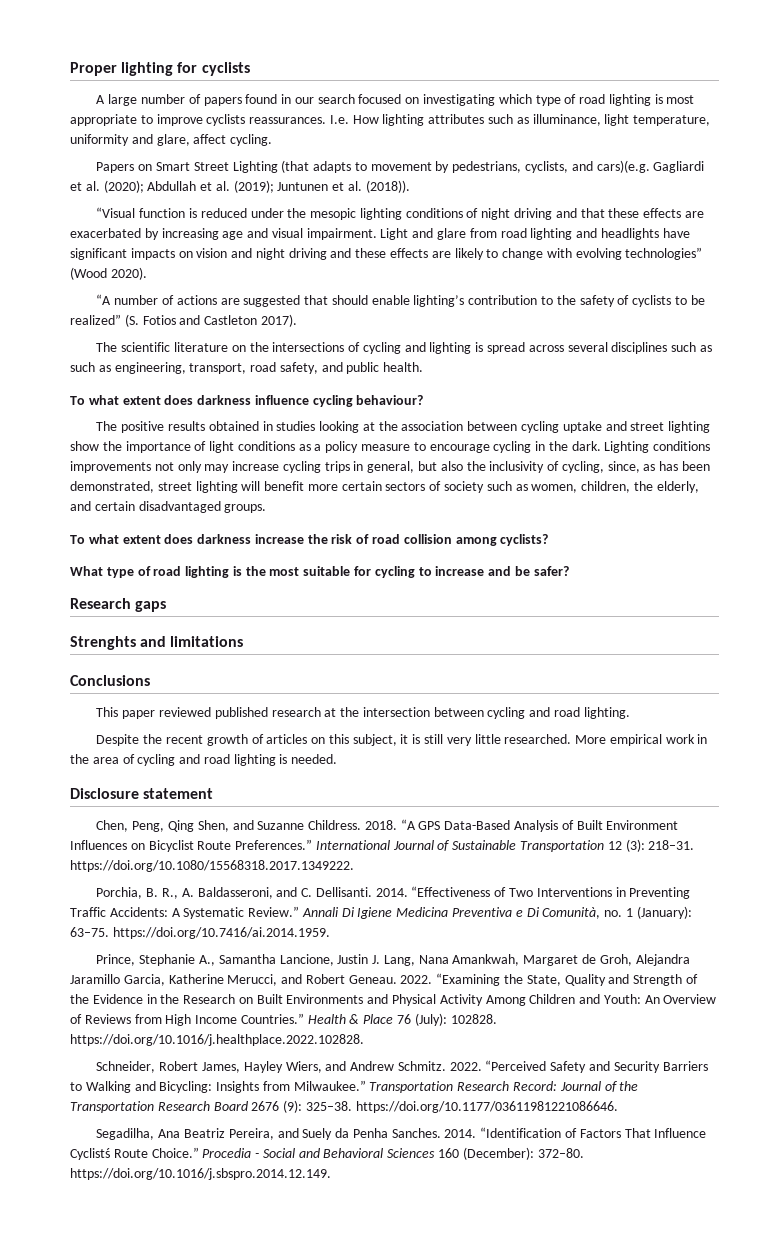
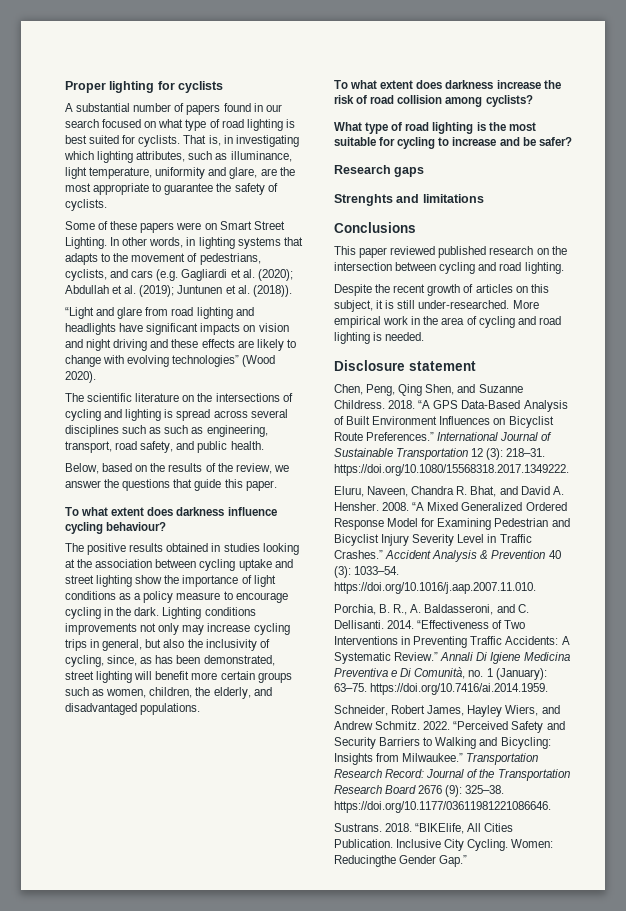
[108,94,138,106] large -> [76,103,131,112] substantial
[423,94,695,106] [70,114,485,126] investigating which type of road lighting is most appropriate to improve cyclists reassurances. I.e. How lighting attributes -> [158,119,295,131] [65,135,299,147] [64,151,186,163] what type of road lighting is best suited for cyclists. That is, in investigating which lighting attributes,
[193,134,273,146] [96,160,450,173] affect cycling. // Papers on Smart Street Lighting (that adapts to movement by -> [260,167,295,176] [65,183,278,195] [65,199,107,211] [65,221,285,233] [65,237,303,249] [65,253,198,265] are the most appropriate to guarantee the safety of cyclists. // Some of these papers were on Smart Street Lighting. In other words, in lighting systems that adapts to the movement of
[596,160,650,173] cars)(e.g. -> [131,269,179,281] cars (e.g.
[96,207,704,220] [70,228,409,240] “Visual function is reduced under the mesopic lighting conditions of night driving and that these effects are exacerbated by increasing age and visual impairment. Light -> [65,307,94,319] “Light
[96,294,705,307] [70,314,297,327] // “A number of actions are suggested that should enable lighting’s contribution to the safety of cyclists to be realized” (S. Fotios and Castleton 2017). -> (96, 377) none
(424, 367) none -> [65,463,289,474] [65,479,277,491] // Below, based on the results of the review, we answer the questions that guide this paper.
[385,481,485,493] sectors of society -> [257,672,292,683] groups
[94,501,267,513] certain disadvantaged groups. -> [65,703,201,715] disadvantaged populations.
[324,708,337,717] at -> [536,248,549,255] on
[446,734,572,746] very little researched. -> [418,300,510,309] under-researched.
(354, 866) none -> [334,486,564,497] [334,502,567,511] [334,518,570,530] [334,534,532,546] [334,550,561,562] [334,566,400,578] [334,582,536,594] // Eluru, Naveen, Chandra R. Bhat, and David A. Hensher. 2008. “A Mixed Generalized Ordered Response Model for Examining Pedestrian and Bicyclist Injury Severity Level in Traffic Crashes.” Accident Analysis & Prevention 40 (3): 1033–54. https://doi.org/10.1016/j.aap.2007.11.010.
[96,954,690,966] [70,973,698,986] [70,994,717,1006] [70,1013,497,1026] [70,1034,364,1046] // Prince, Stephanie A., Samantha Lancione, Justin J. Lang, Nana Amankwah, Margaret de Groh, Alejandra Jaramillo Garcia, Katherine Merucci, and Robert Geneau. 2022. “Examining the State, Quality and Strength of the Evidence in the Research on Built Environments and Physical Activity Among Children and Youth: An Overview of Reviews from High Income Countries.” Health & Place 76 (July): 102828. https://doi.org/10.1016/j.healthplace.2022.102828. -> (549, 689) none
[96,1127,707,1140] [70,1147,584,1160] [70,1168,331,1180] Segadilha, Ana Beatriz Pereira, and Suely da Penha Sanches. 2014. “Identification of Factors That Influence Cyclistś Route Choice.” Procedia - Social and Behavioral Sciences 160 (December): 372–80. https://doi.org/10.1016/j.sbspro.2014.12.149. -> [334,823,514,834] [334,839,554,851] [334,855,468,867] Sustrans. 2018. “BIKElife, All Cities Publication. Inclusive City Cycling. Women: Reducingthe Gender Gap.”

